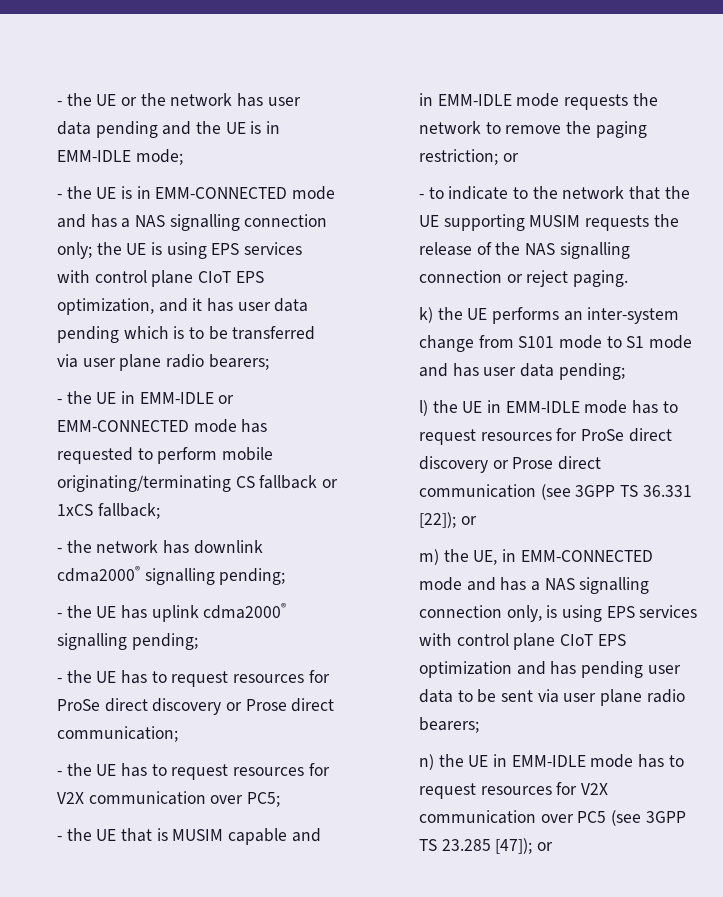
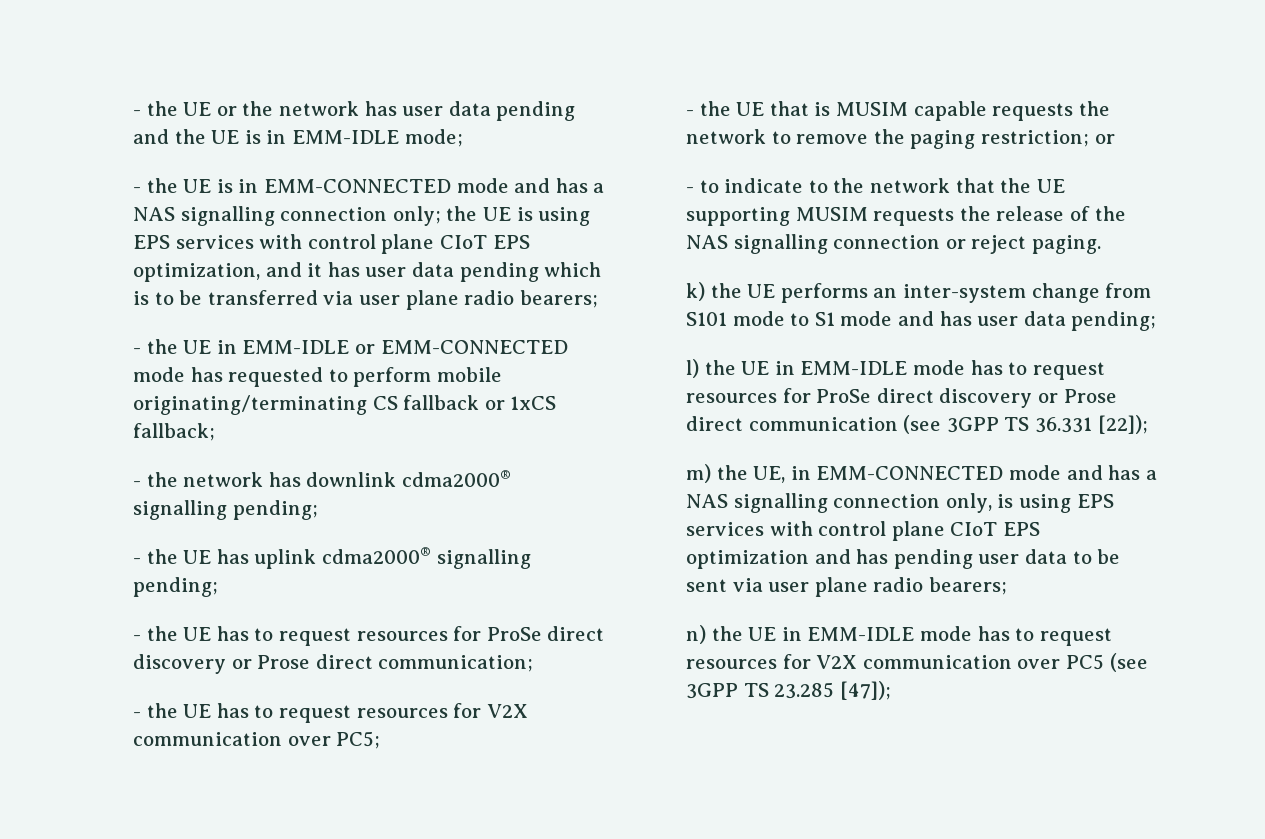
[291,828,321,842] [418,93,560,107] and in EMM-IDLE mode -> (987, 111) none
[460,516,477,525] or -> (1148, 424) none
[537,842,554,851] or -> (891, 690) none

